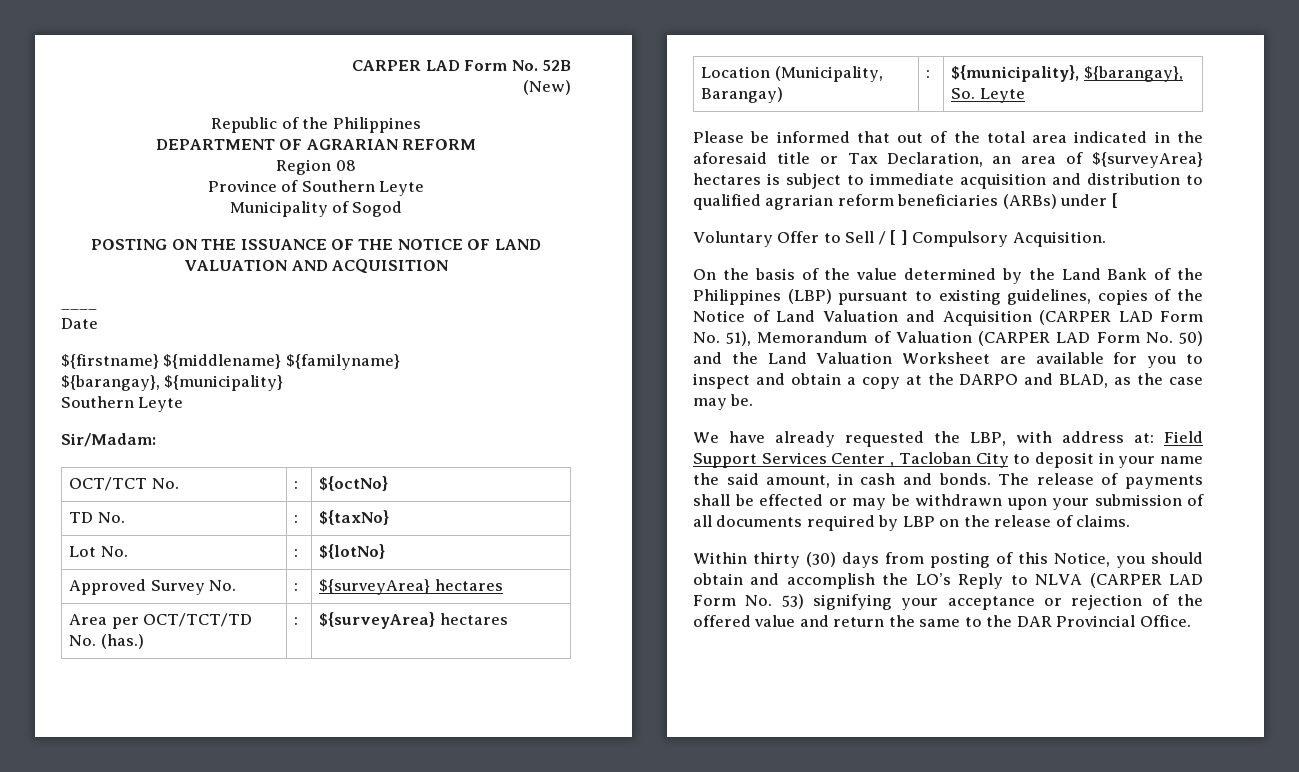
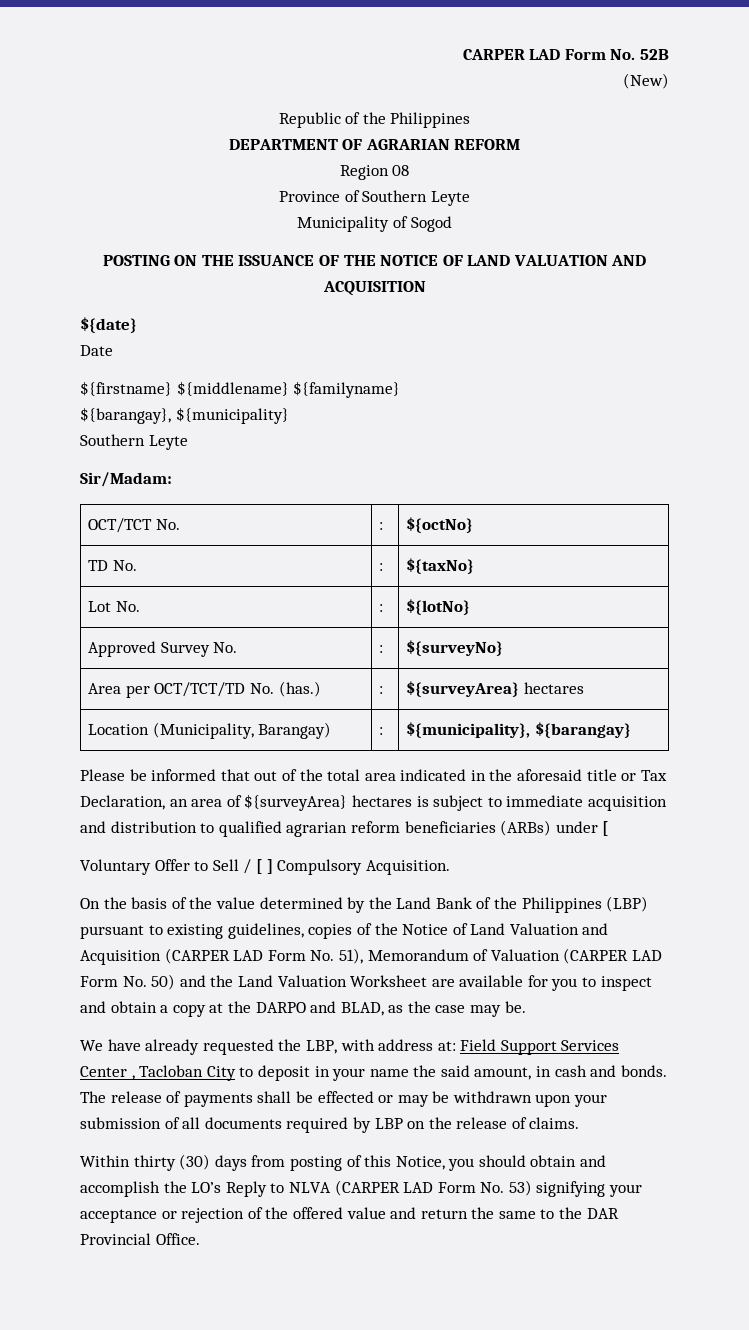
[61,308,97,310] ____ -> [80,317,137,333] ${date}
[319,579,503,595] ${surveyArea} hectares -> [406,640,504,656] ${surveyNo}
[1083,66,1183,82] [951,88,1025,103] ${barangay}, So. Leyte -> [534,722,631,738] ${barangay}

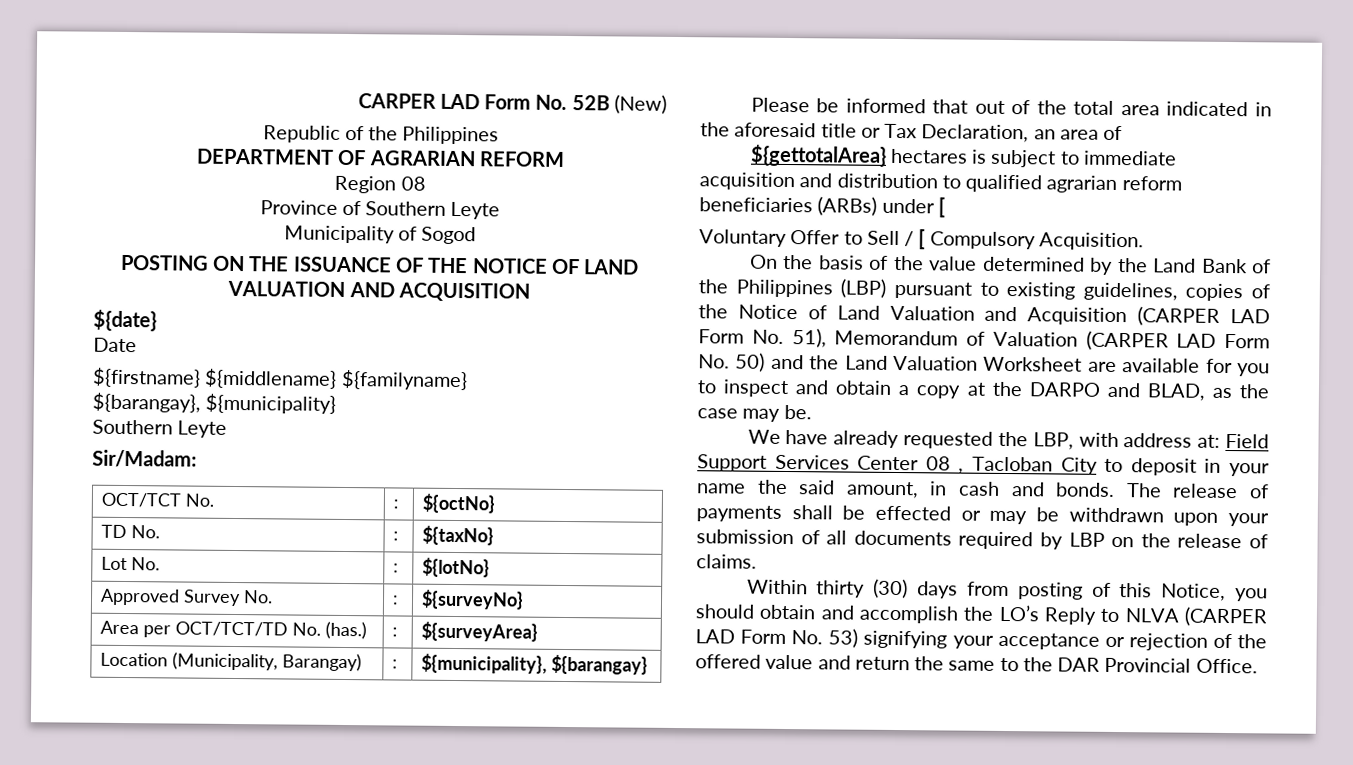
(669, 54) // -> (610, 103) none
[523,682,584,694] hectares -> (538, 631) none
[244,794,348,811] ${surveyArea} -> [749,144,887,167] // ${gettotalArea}
[266,859,273,874] ] -> (926, 239) none
(127, 1071) none -> [925,456,951,471] 08

